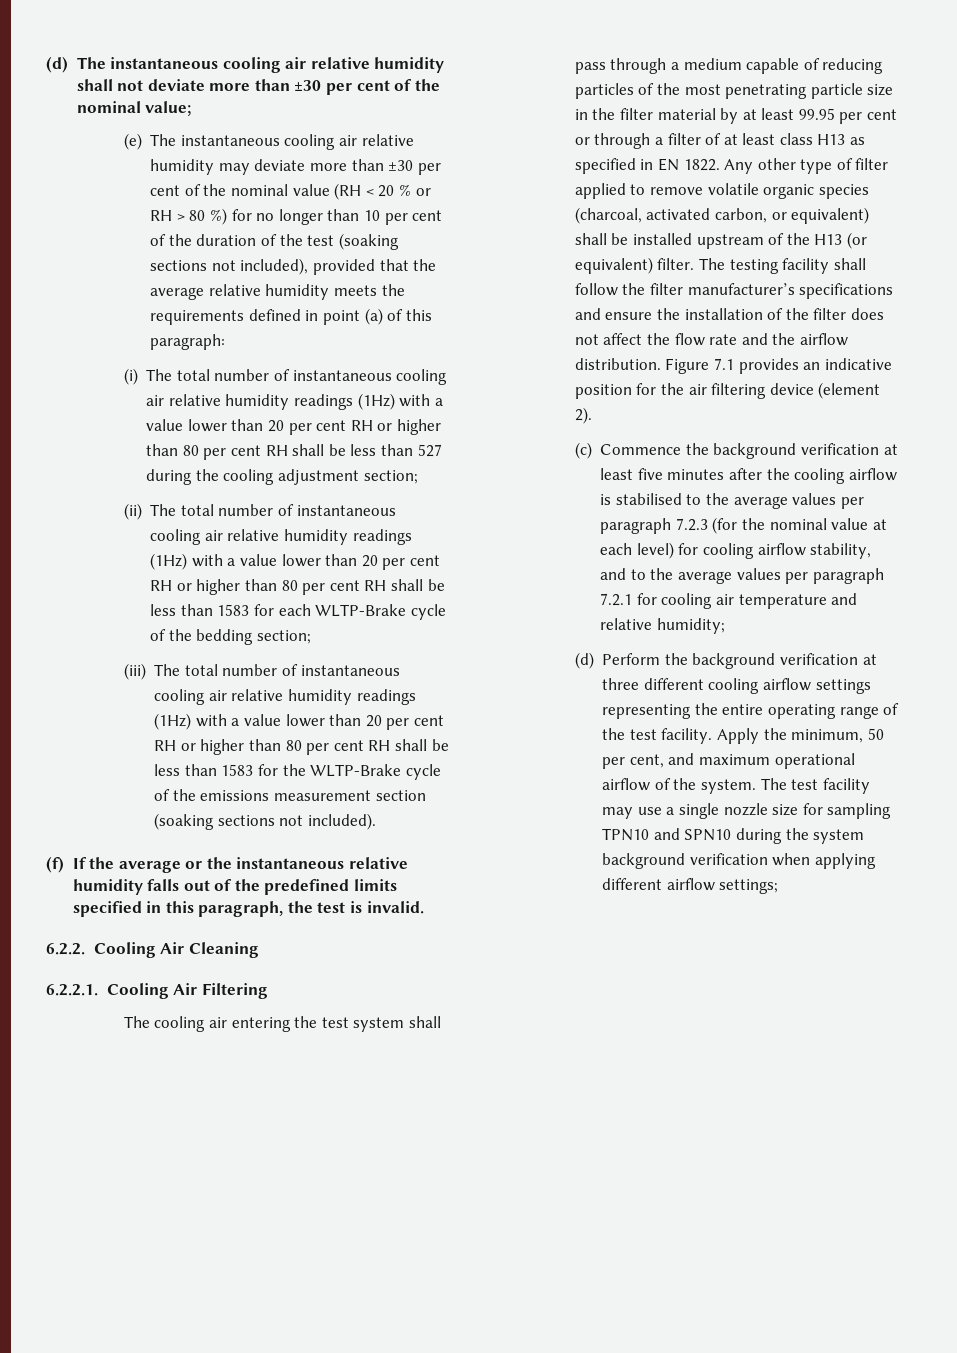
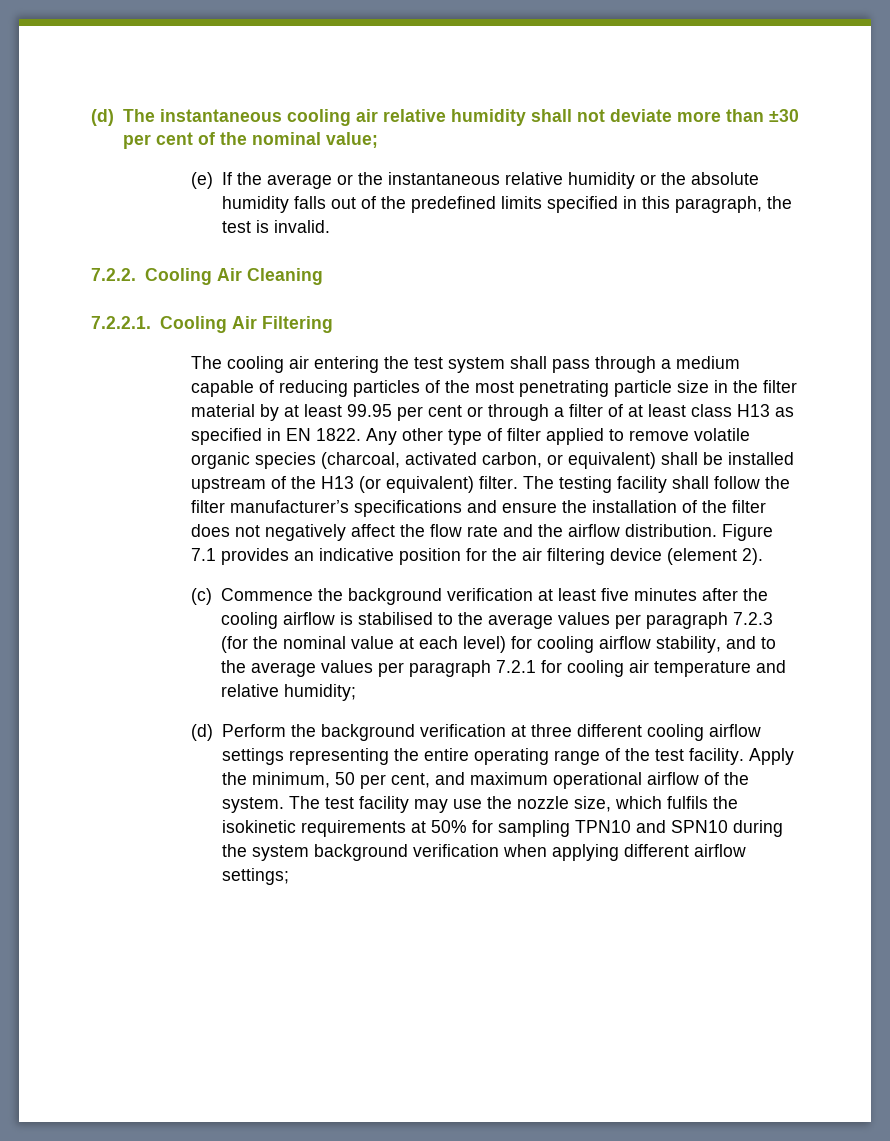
[150,134,414,150] [150,159,441,175] [150,183,431,200] [150,208,443,225] [150,233,399,250] [150,258,437,275] [150,284,405,300] [150,308,432,325] [150,334,226,350] [123,368,448,385] [146,393,443,410] [146,419,441,435] [146,444,442,460] [146,469,418,485] [123,503,396,520] [150,529,412,545] [150,553,440,570] [150,579,445,595] [150,604,446,620] [150,629,312,645] [123,663,400,680] [154,689,416,705] [154,713,444,730] [154,739,449,755] [154,764,441,780] [154,789,426,801] [154,813,377,830] [46,856,64,873] The instantaneous cooling air relative humidity may deviate more than ±30 per cent of the nominal value (RH < 20 % or RH > 80 %) for no longer than 10 per cent of the duration of the test (soaking sections not included), provided that the average relative humidity meets the requirements defined in point (a) of this paragraph: // (i) The total number of instantaneous cooling air relative humidity readings (1Hz) with a value lower than 20 per cent RH or higher than 80 per cent RH shall be less than 527 during the cooling adjustment section; // (ii) The total number of instantaneous cooling air relative humidity readings (1Hz) with a value lower than 20 per cent RH or higher than 80 per cent RH shall be less than 1583 for each WLTP-Brake cycle of the bedding section; // (iii) The total number of instantaneous cooling air relative humidity readings (1Hz) with a value lower than 20 per cent RH or higher than 80 per cent RH shall be less than 1583 for the WLTP-Brake cycle of the emissions measurement section (soaking sections not included). // (f) -> (213, 180) none
(143, 887) none -> [639,172,759,185] [221,196,289,213] or the absolute humidity
[46,943,85,955] 6.2.2. -> [91,268,136,281] 7.2.2.
[46,984,98,996] 6.2.2.1. -> [91,316,151,329] 7.2.2.1.
(599, 339) none -> [264,524,346,541] negatively
[666,803,799,819] a single nozzle size -> [486,796,738,812] [221,820,467,837] the nozzle size, which fulfils the isokinetic requirements at 50%

